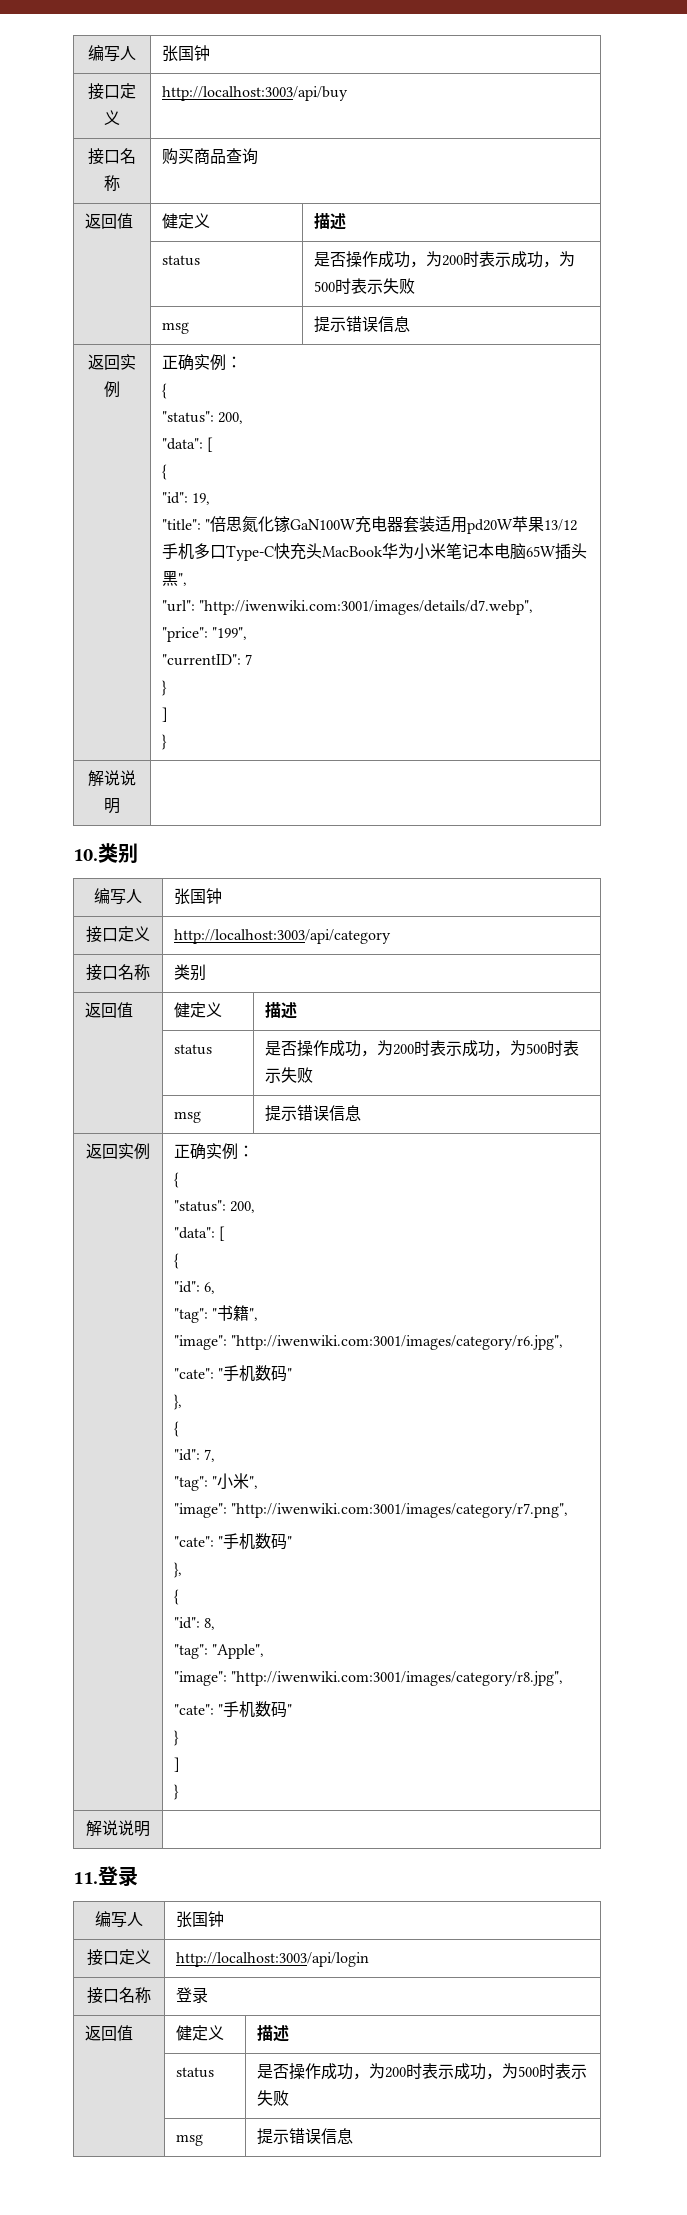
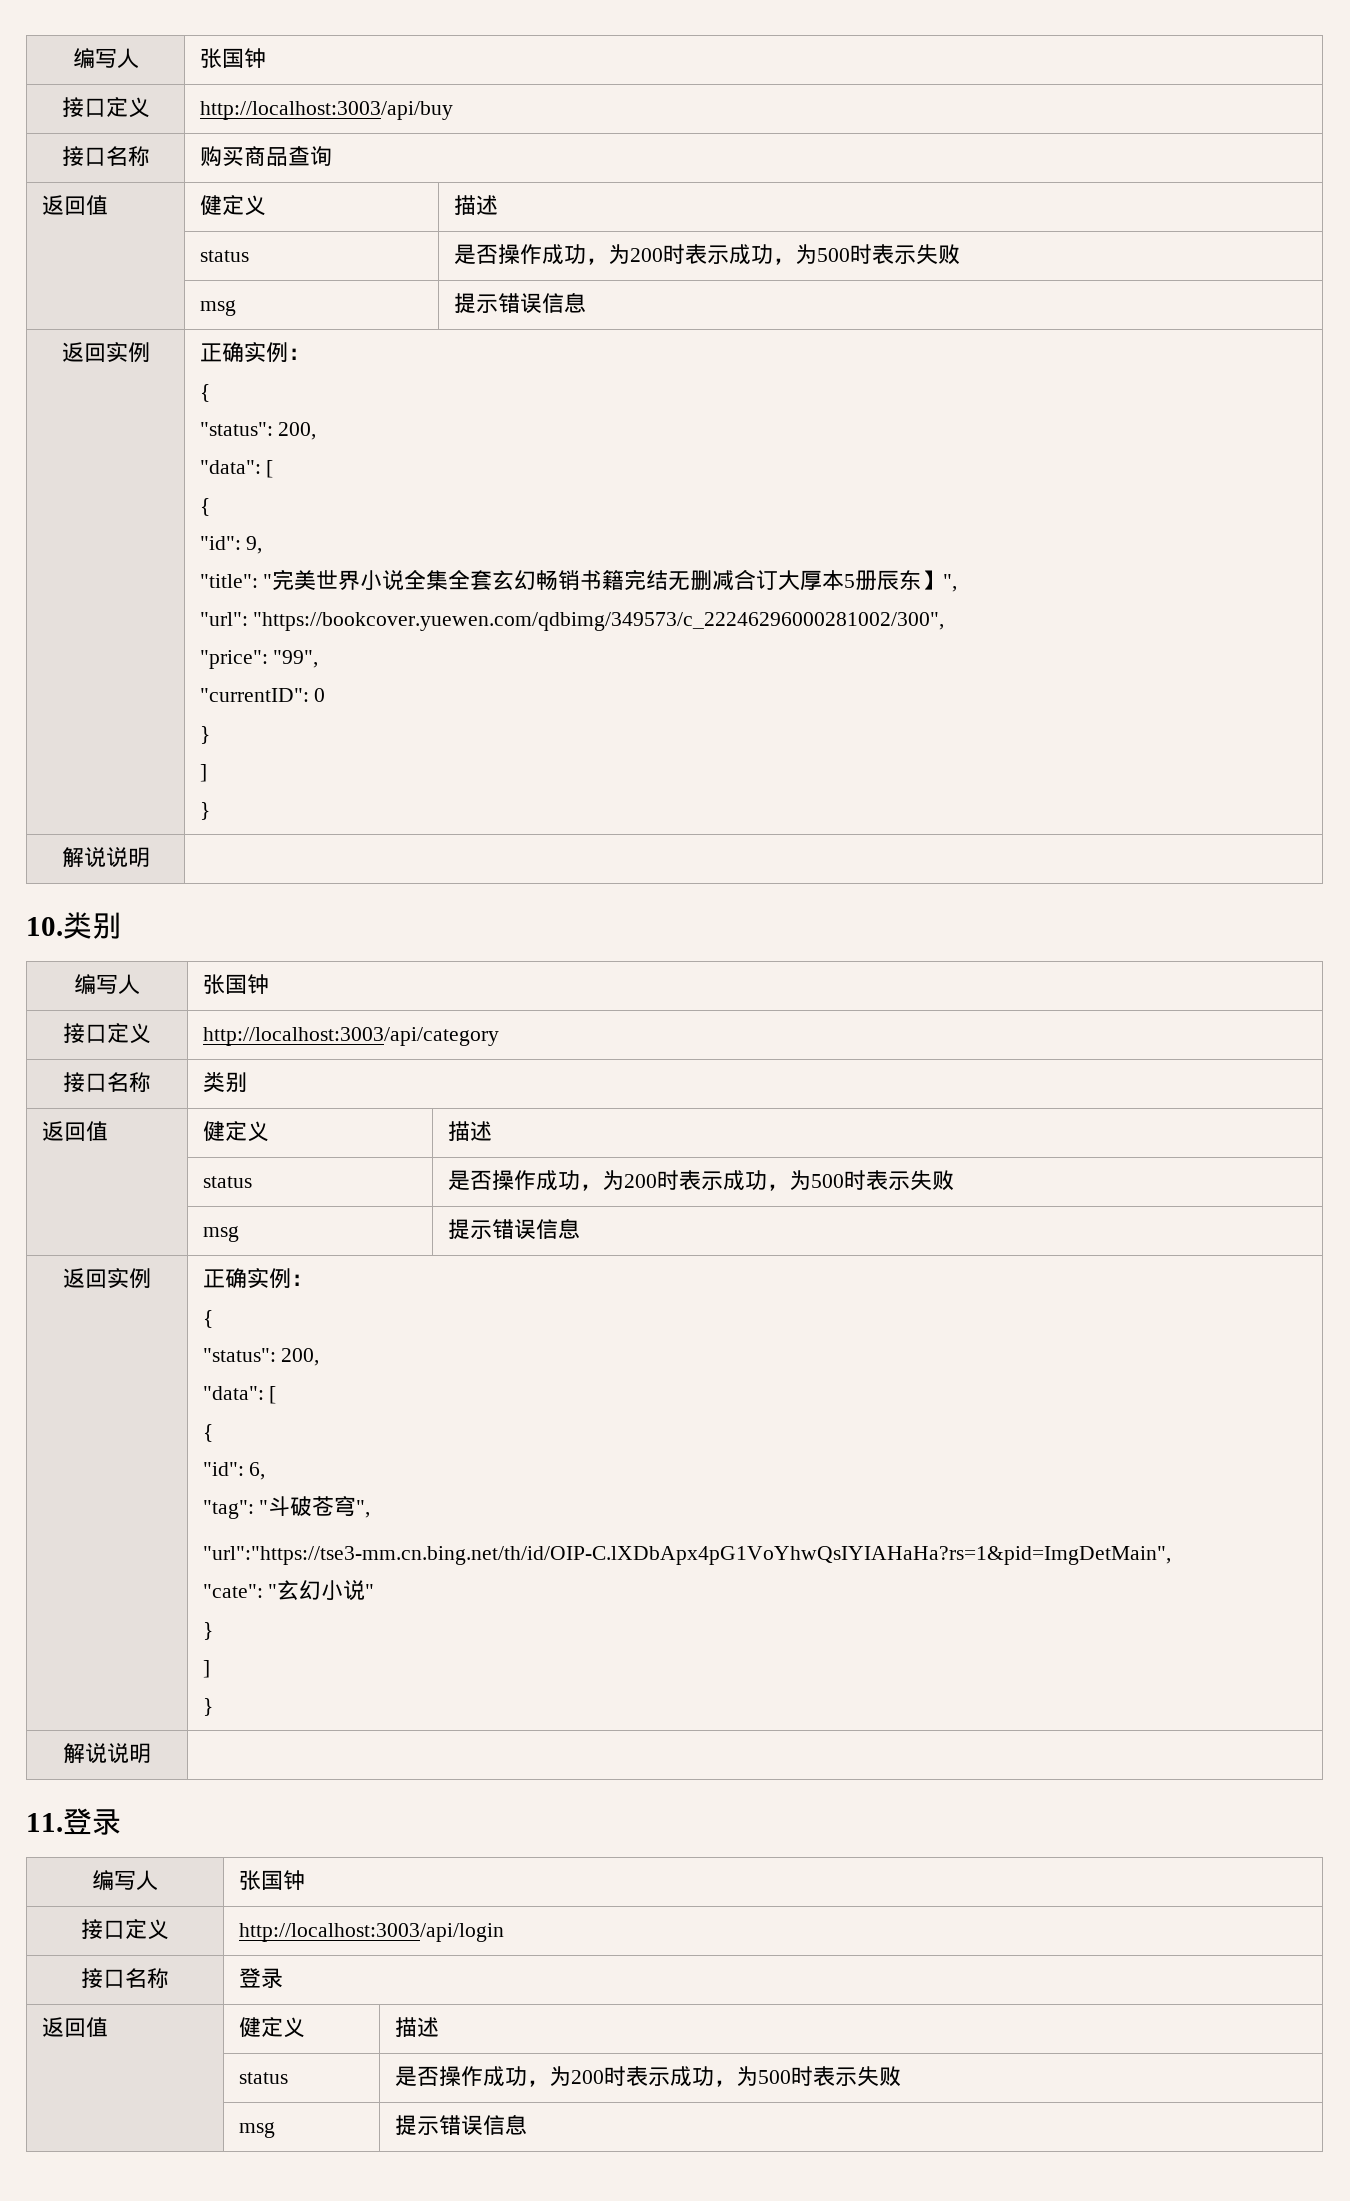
[192,493,211,505] 19, -> [246,536,263,554] 9,
[210,516,578,534] [162,543,588,561] [162,571,179,586] 倍思氮化镓GaN100W充电器套装适用pd20W苹果13/12手机多口Type-C快充头MacBook华为小米笔记本电脑65W插头黑 -> [272,569,944,591] 完美世界小说全集全套玄幻畅销书籍完结无删减合订大厚本5册辰东】
[199,600,534,615] "http://iwenwiki.com:3001/images/details/d7.webp", -> [253,612,945,631] "https://bookcover.yuewen.com/qdbimg/349573/c_22246296000281002/300",
[212,627,248,640] "199", -> [273,650,319,668] "99",
[245,654,253,665] 7 -> [314,688,326,702] 0
[217,1305,259,1321] [174,1335,564,1350] [174,1365,293,1382] [174,1394,183,1410] [174,1421,180,1437] [174,1449,216,1462] [174,1473,259,1491] [174,1503,569,1518] [174,1533,293,1550] [174,1562,183,1578] [174,1589,180,1605] [174,1617,216,1630] [174,1644,265,1659] [174,1671,564,1686] [174,1701,288,1718] 书籍", // "image": "http://iwenwiki.com:3001/images/category/r6.jpg", // "cate": "手机数码" // }, // { // "id": 7, // "tag": "小米", // "image": "http://iwenwiki.com:3001/images/category/r7.png", // "cate": "手机数码" // }, // { // "id": 8, // "tag": "Apple", // "image": "http://iwenwiki.com:3001/images/category/r8.jpg", // "cate": "手机数码 -> [268,1496,371,1518] [202,1546,1171,1565] [202,1580,366,1601] 斗破苍穹", // "url":"https://tse3-mm.cn.bing.net/th/id/OIP-C.lXDbApx4pG1VoYhwQsIYIAHaHa?rs=1&pid=ImgDetMain", // "cate": "玄幻小说

